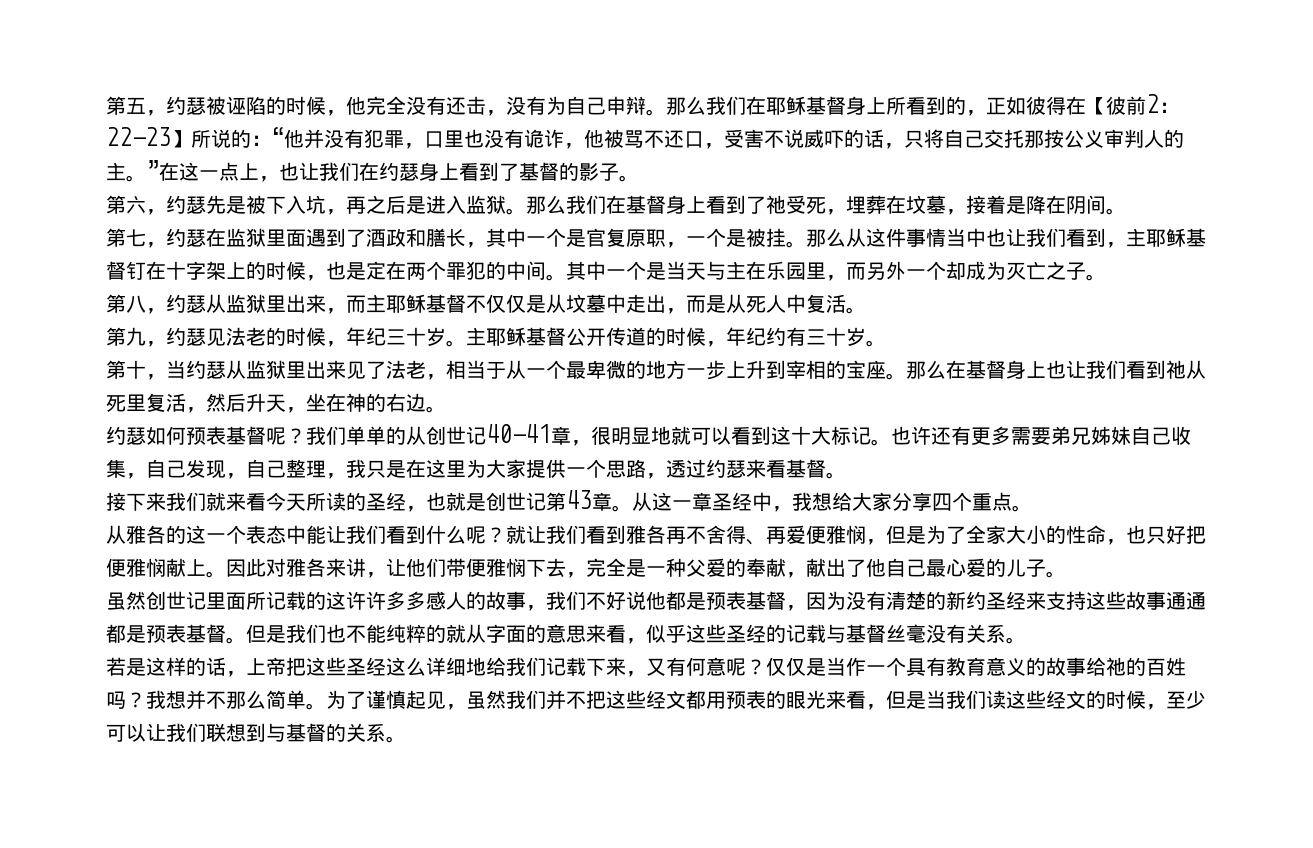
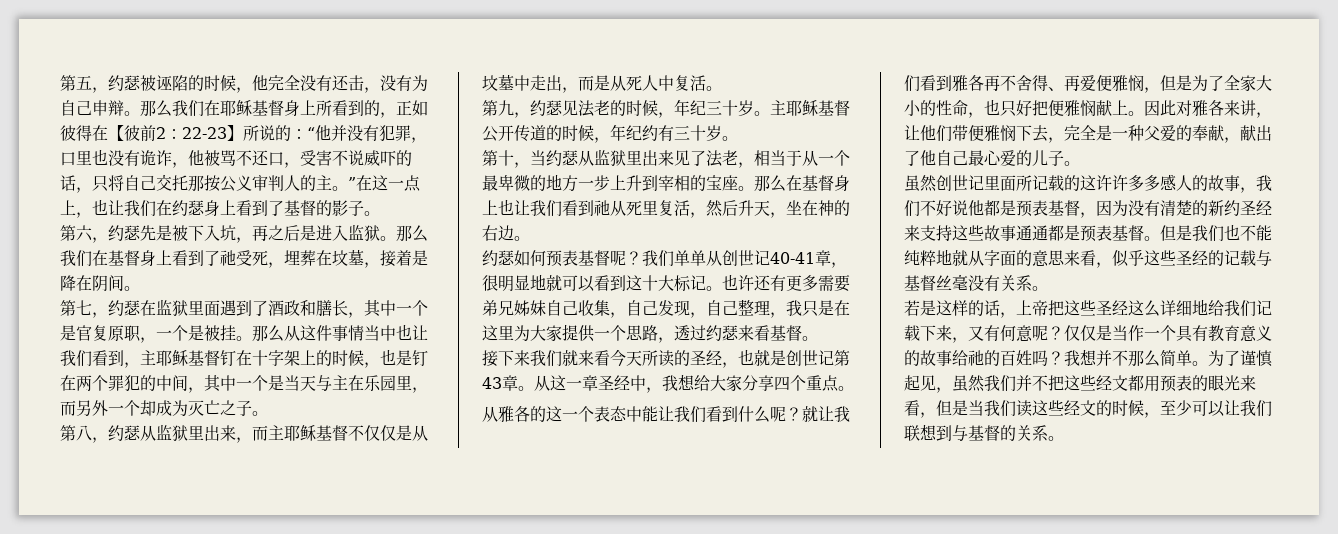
[366,261,386,280] 定 -> [412,350,428,366] 钉
[546,274,566,281] 。 -> [188,387,204,393] ，
[386,426,406,445] 的 -> (706, 258) none
[426,624,446,643] 的 -> [936,249,952,265] 地

